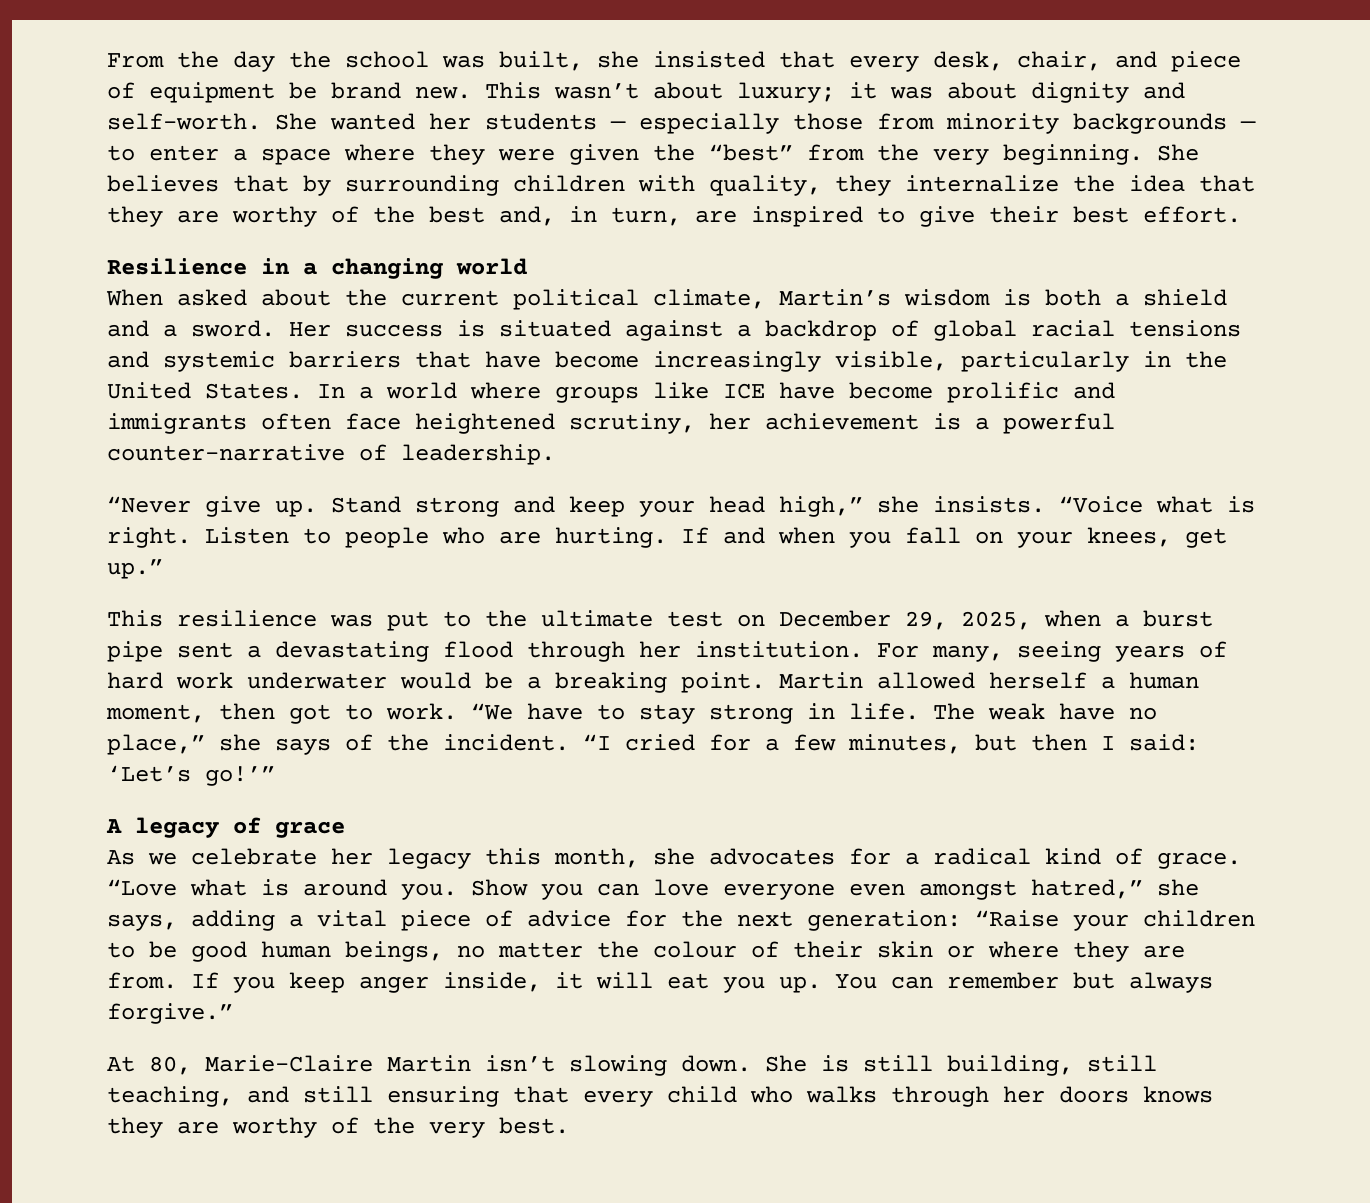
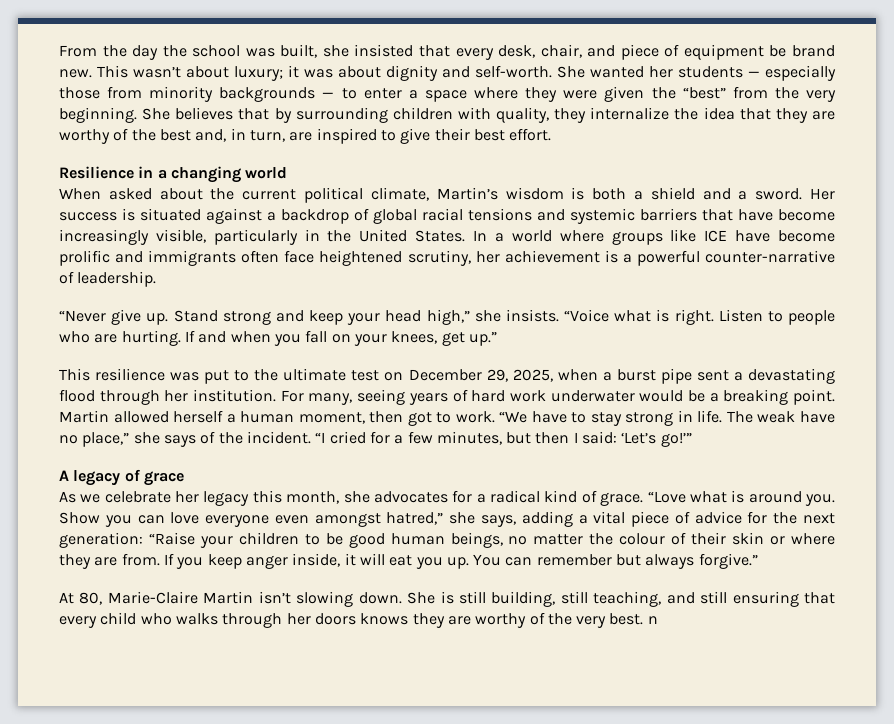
(569, 1125) none -> [647,616,658,624] n

